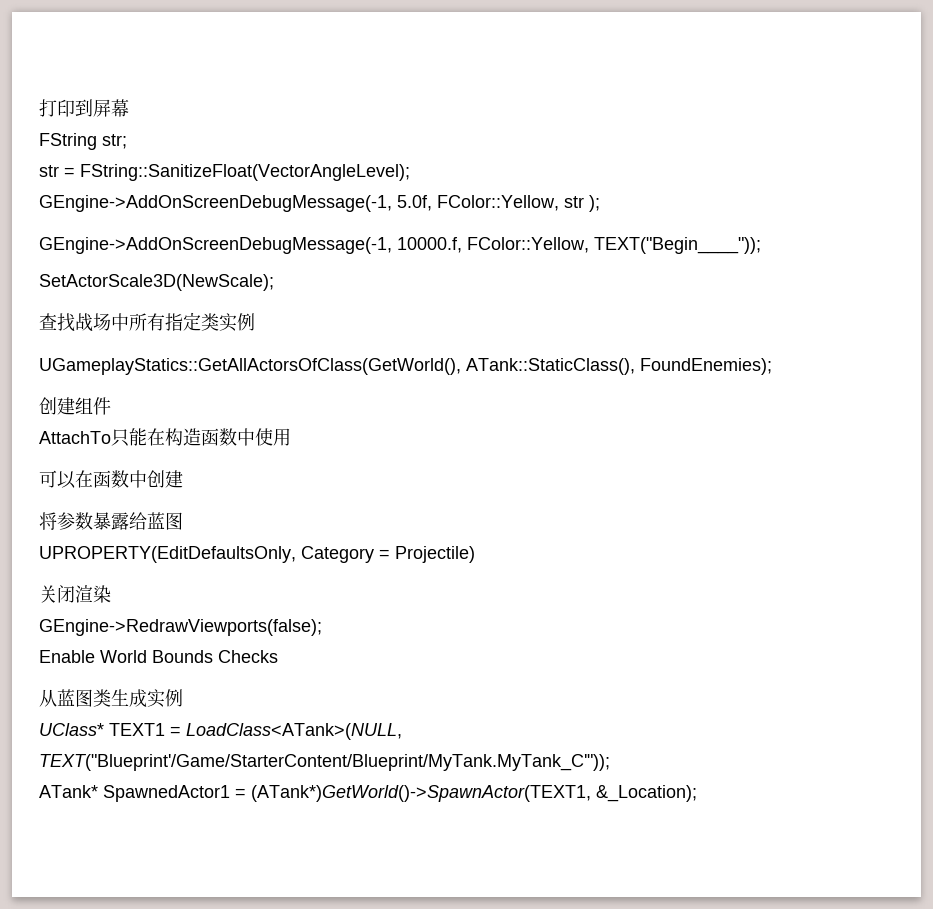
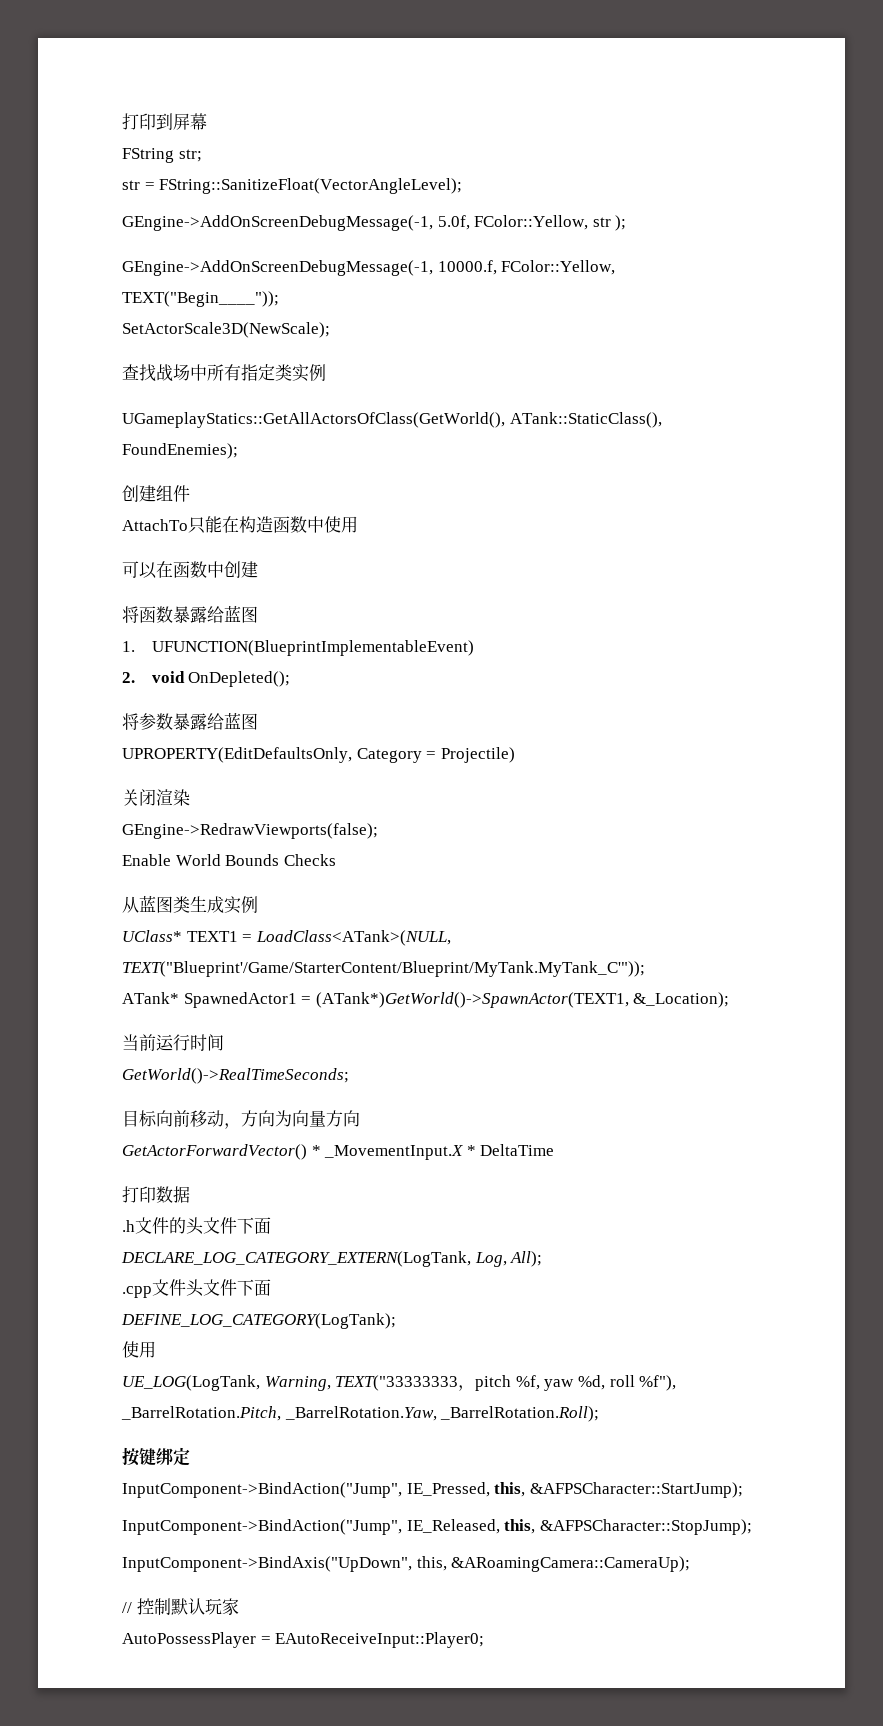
(183, 479) none -> [122,605,258,623] [122,640,474,656] [122,671,291,687] // 将函数暴露给蓝图 // 1. UFUNCTION(BlueprintImplementableEvent) // 2. void OnDepleted();
(697, 793) none -> [122,1034,224,1051] [122,1068,349,1084] [122,1110,360,1129] [122,1144,555,1160] [122,1186,190,1203] [122,1217,271,1235] [121,1251,543,1267] [122,1279,271,1298] [121,1313,396,1329] [122,1341,156,1358] [122,1375,677,1391] [121,1406,600,1422] [122,1447,190,1466] [122,1482,743,1498] [122,1519,752,1535] [122,1556,691,1572] [122,1598,239,1616] [122,1632,485,1648] // 当前运行时间 // GetWorld()->RealTimeSeconds; // 目标向前移动，方向为向量方向 // GetActorForwardVector() * _MovementInput.X * DeltaTime // 打印数据 // .h文件的头文件下面 // DECLARE_LOG_CATEGORY_EXTERN(LogTank, Log, All); // .cpp文件头文件下面 // DEFINE_LOG_CATEGORY(LogTank); // 使用 // UE_LOG(LogTank, Warning, TEXT("33333333，pitch %f, yaw %d, roll %f"), _BarrelRotation.Pitch, _BarrelRotation.Yaw, _BarrelRotation.Roll); // 按键绑定 // InputComponent->BindAction("Jump", IE_Pressed, this, &AFPSCharacter::StartJump); // InputComponent->BindAction("Jump", IE_Released, this, &AFPSCharacter::StopJump); // InputComponent->BindAxis("UpDown", this, &ARoamingCamera::CameraUp); // // 控制默认玩家 // AutoPossessPlayer = EAutoReceiveInput::Player0;

